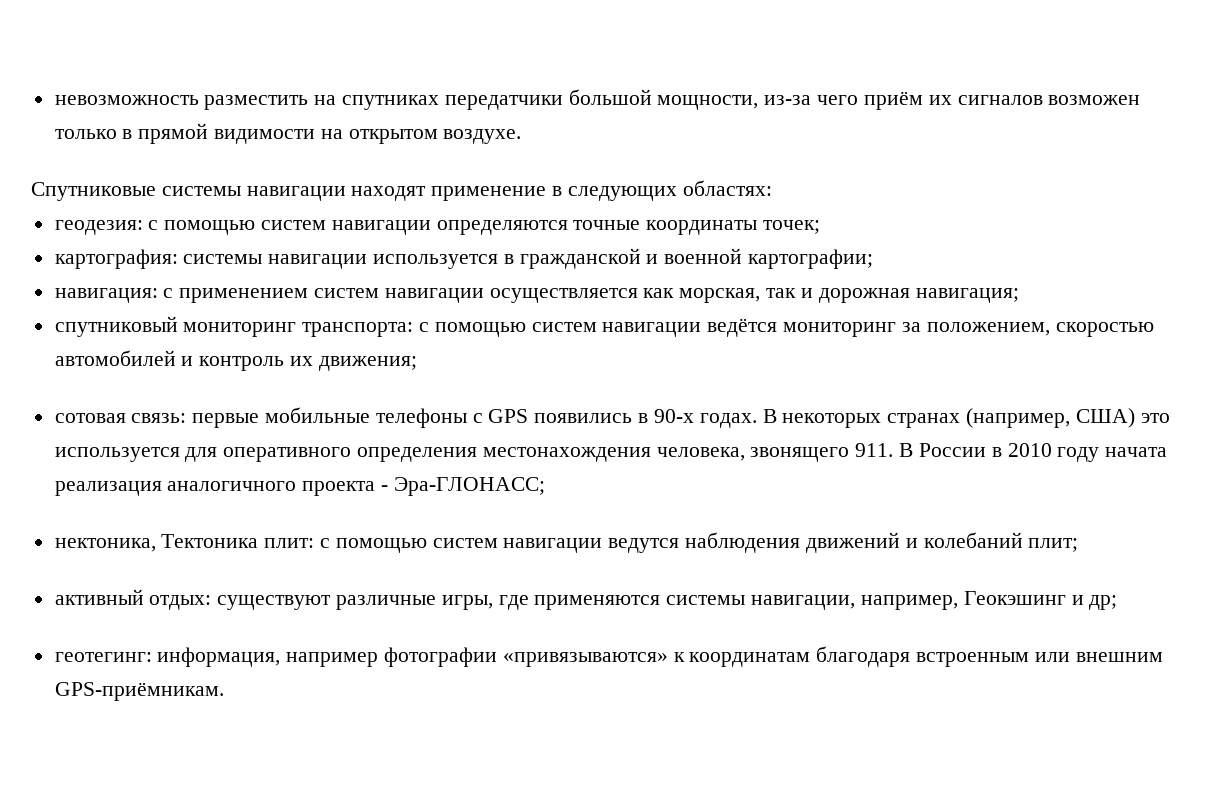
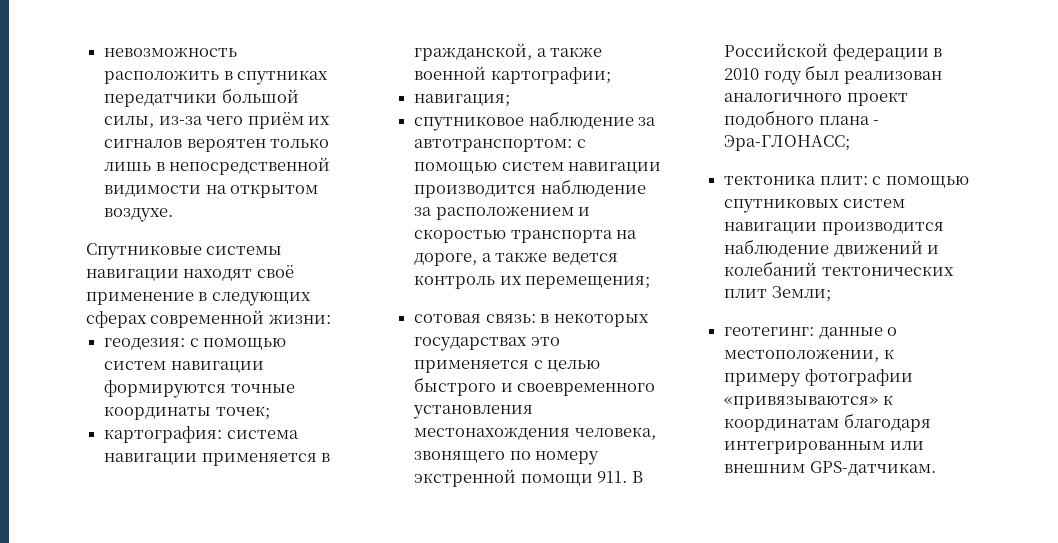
[204,95,337,110] разместить на -> [104,70,233,84] расположить в
[657,95,759,110] мощности, -> [104,116,155,128] силы,
[1048,95,1141,105] [54,123,209,144] возможен только в прямой -> [186,138,330,152] [104,157,331,175] вероятен только лишь в непосредственной
(427, 193) none -> [256,265,294,278] своё
[682,180,772,196] областях: -> [86,310,331,328] сферах современной жизни:
[436,220,568,235] определяются -> [104,380,227,398] формируются
[183,248,874,269] [54,288,1019,303] [54,316,1154,337] [54,350,194,366] системы навигации используется в гражданской и военной картографии; // навигация: с применением систем навигации осуществляется как морская, так и дорожная навигация; // спутниковый мониторинг транспорта: с помощью систем навигации ведётся мониторинг за положением, скоростью автомобилей и -> [226,430,299,439] [104,453,331,466] [414,43,603,61] [414,66,611,84] [414,94,511,107] [414,111,657,131] [414,139,586,152] [414,162,662,174] [414,179,646,198] [414,206,591,220] [414,229,638,243] [414,252,618,266] система навигации применяется в гражданской, а также военной картографии; // навигация; // спутниковое наблюдение за автотранспортом: с помощью систем навигации производится наблюдение за расположением и скоростью транспорта на дороге, а также ведется
[318,356,417,371] движения; -> [525,276,651,289] перемещения;
[192,407,1170,428] [54,443,1168,462] [54,481,376,496] первые мобильные телефоны с GPS появились в 90-х годах. В некоторых странах (например, США) это используется для оперативного определения местонахождения человека, звонящего 911. В России в 2010 году начата реализация аналогичного проекта -> [540,313,649,327] [414,337,560,351] [414,360,601,373] [414,377,656,396] [413,405,534,419] [414,427,656,440] [414,451,600,465] [414,469,643,487] [724,43,943,61] [724,65,942,85] [724,92,908,106] [724,110,870,128] в некоторых государствах это применяется с целью быстрого и своевременного установления местонахождения человека, звонящего по номеру экстренной помощи 911. В Российской федерации в 2010 году был реализован аналогичного проект подобного плана
[54,534,259,552] нектоника, Тектоника -> [724,175,817,185] тектоника
[432,532,801,553] систем навигации ведутся наблюдения -> [724,198,905,213] [724,222,944,235] [724,239,830,257] спутниковых систем навигации производится наблюдение
[1028,538,1079,552] [54,589,1118,610] [54,647,379,667] плит; // активный отдых: существуют различные игры, где применяются системы навигации, например, Геокэшинг и др; // геотегинг: информация, например -> [821,266,954,276] [724,286,831,302] [724,327,898,339] [724,349,894,362] [724,373,802,387] тектонических плит Земли; // геотегинг: данные о местоположении, к примеру
[916,652,1030,667] встроенным -> [724,441,886,454] интегрированным
[54,682,224,701] GPS-приёмникам. -> [809,461,936,476] GPS-датчикам.

